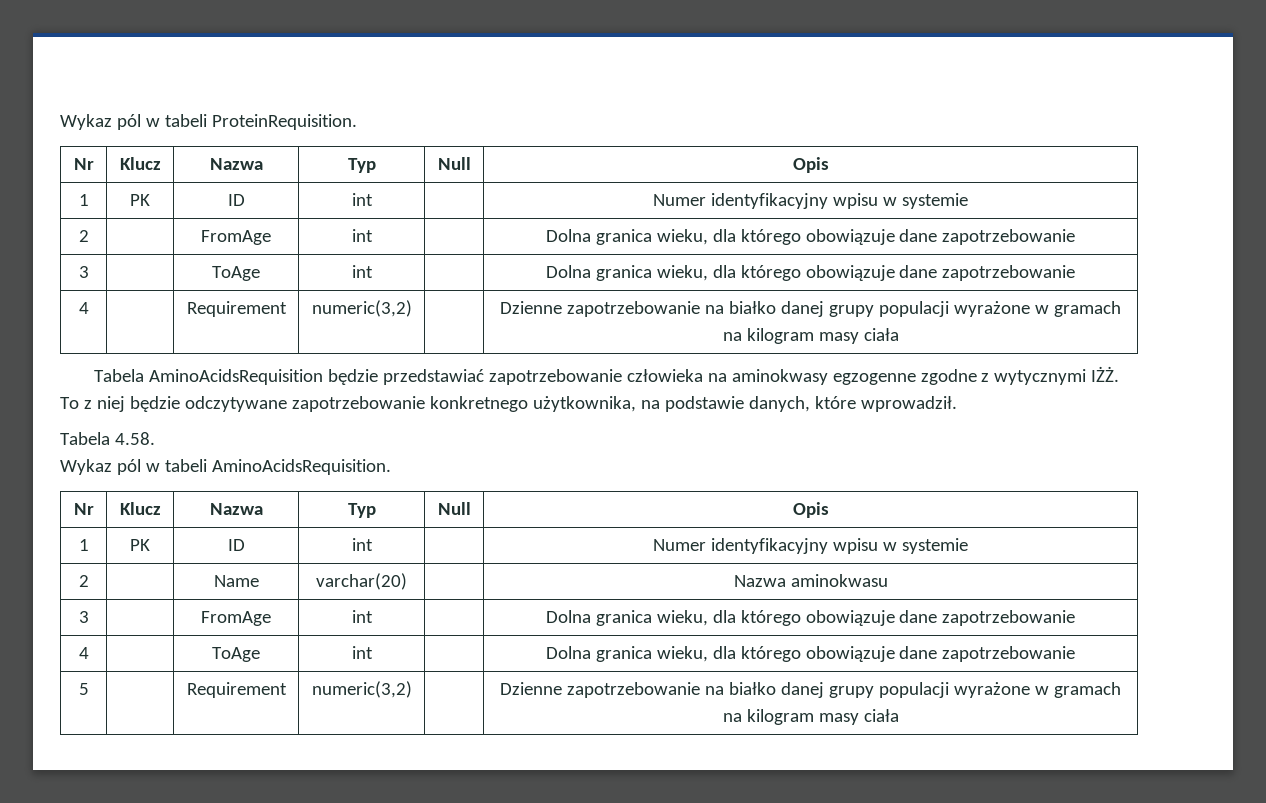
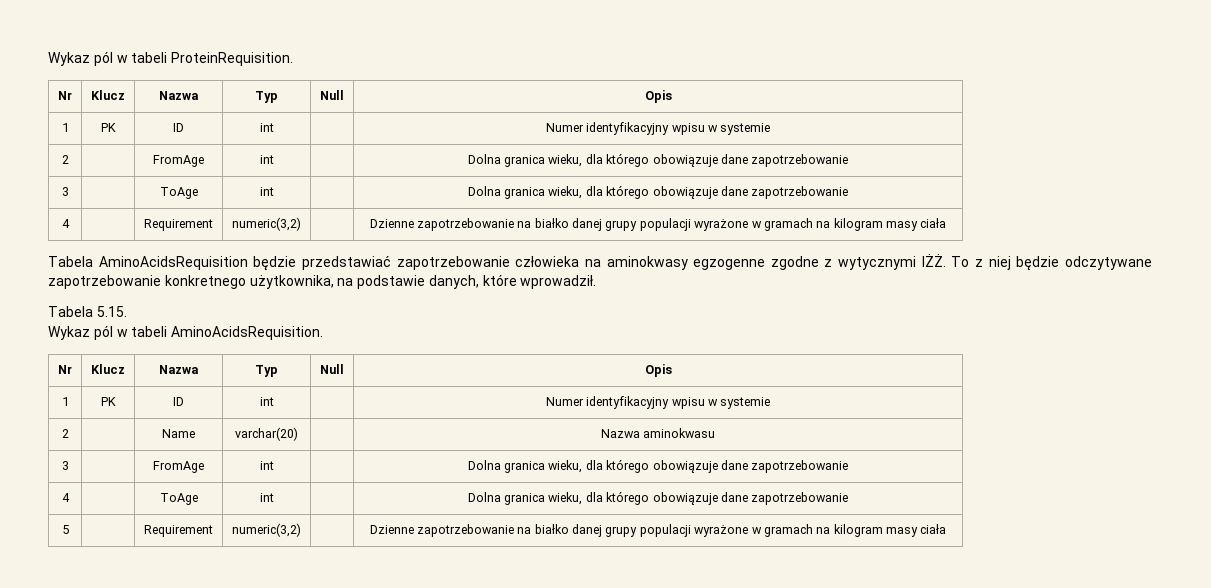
[114,432,155,445] 4.58. -> [96,306,127,317] 5.15.

